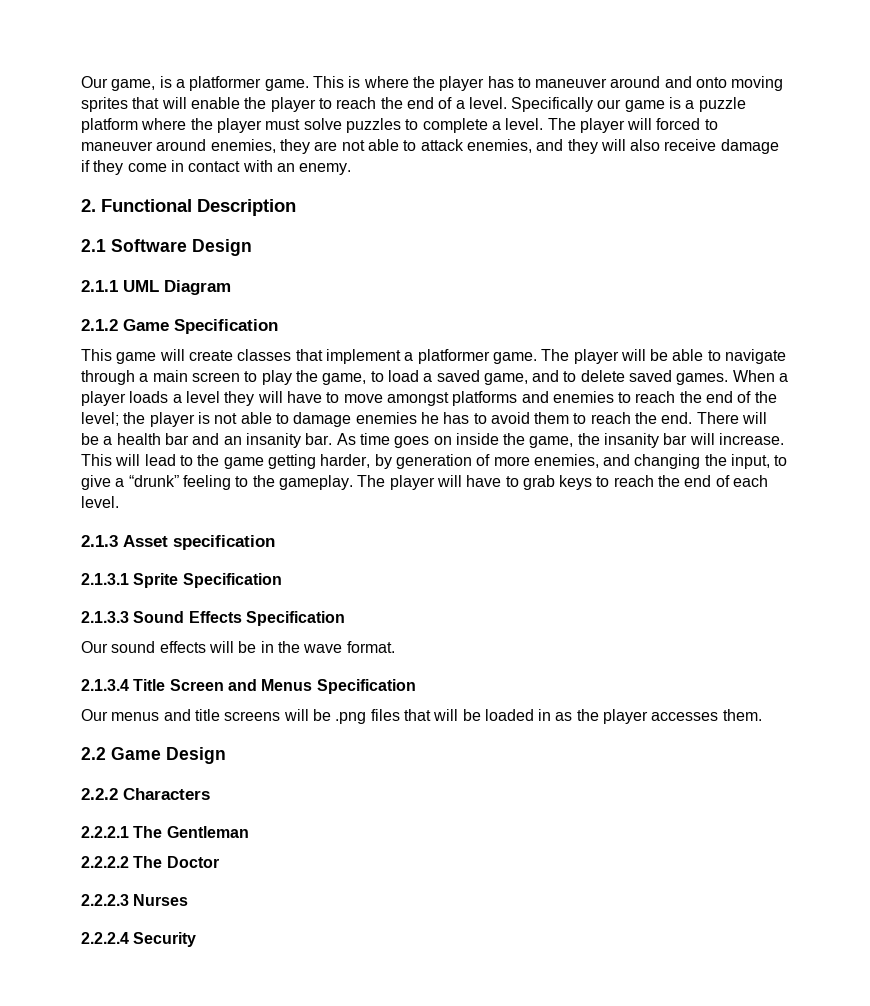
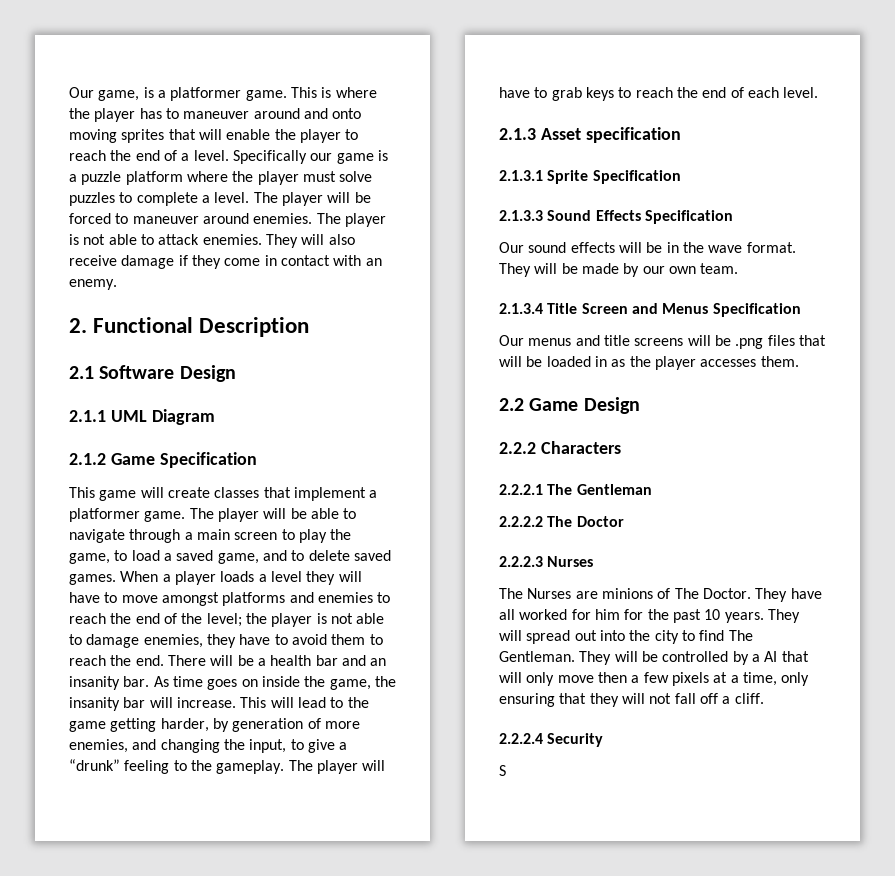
(653, 124) none -> [354,192,371,203] be
[210,139,338,154] enemies, they are -> [253,213,386,227] [69,234,79,245] enemies. The player is
[466,139,598,154] enemies, and they -> [202,234,298,248] enemies. They
[355,412,470,424] enemies he has -> [143,634,271,648] enemies, they have
(395, 647) none -> [499,263,739,277] They will be made by our own team.
(189, 900) none -> [499,588,822,602] [499,609,800,623] [499,630,753,644] [499,651,809,665] [499,672,810,686] [499,693,764,707] // The Nurses are minions of The Doctor. They have all worked for him for the past 10 years. They will spread out into the city to find The Gentleman. They will be controlled by a AI that will only move then a few pixels at a time, only ensuring that they will not fall off a cliff.
(197, 939) none -> [499,765,506,776] // S

